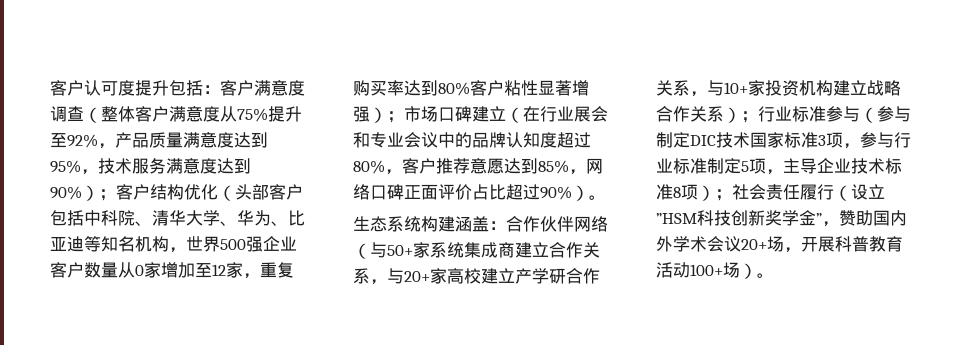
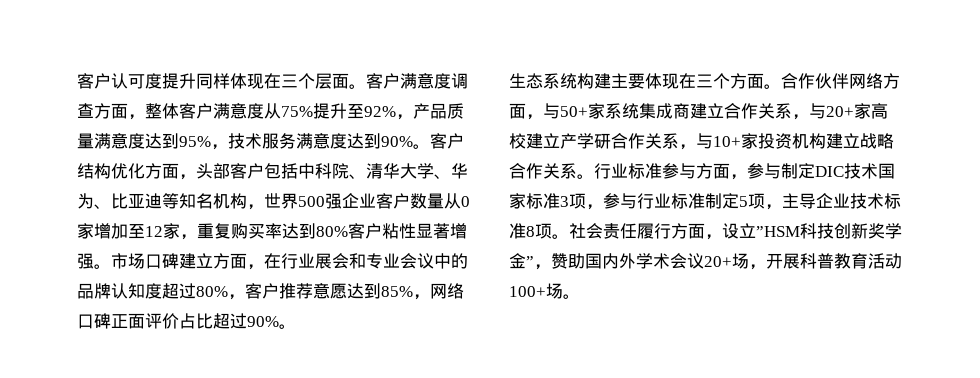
[169,80,220,96] 包括： -> [196,73,366,89] 同样体现在三个层面。
[84,107,101,123] （ -> [94,103,145,120] 方面，
[82,185,116,201] ）； -> [413,144,430,149] 。
[218,185,235,201] （ -> [145,163,196,180] 方面，
[370,107,404,123] ）； -> [94,264,111,269] 。
[506,107,523,123] （ -> [213,253,264,270] 方面，
[572,185,589,201] ） -> (279, 321) none
[455,216,506,232] 涵盖： -> [611,73,781,89] 主要体现在三个方面。
[353,243,370,259] （ -> [883,73,900,89] [509,103,543,120] 方面，
[724,107,758,123] ）； -> [577,174,594,179] 。
[860,107,877,123] （ -> [696,163,747,180] 方面，
[698,185,732,201] ）； -> [552,234,569,239] 。
[834,185,851,201] （ -> [671,223,722,240] 方面，
[740,263,757,279] ） -> (563, 291) none

